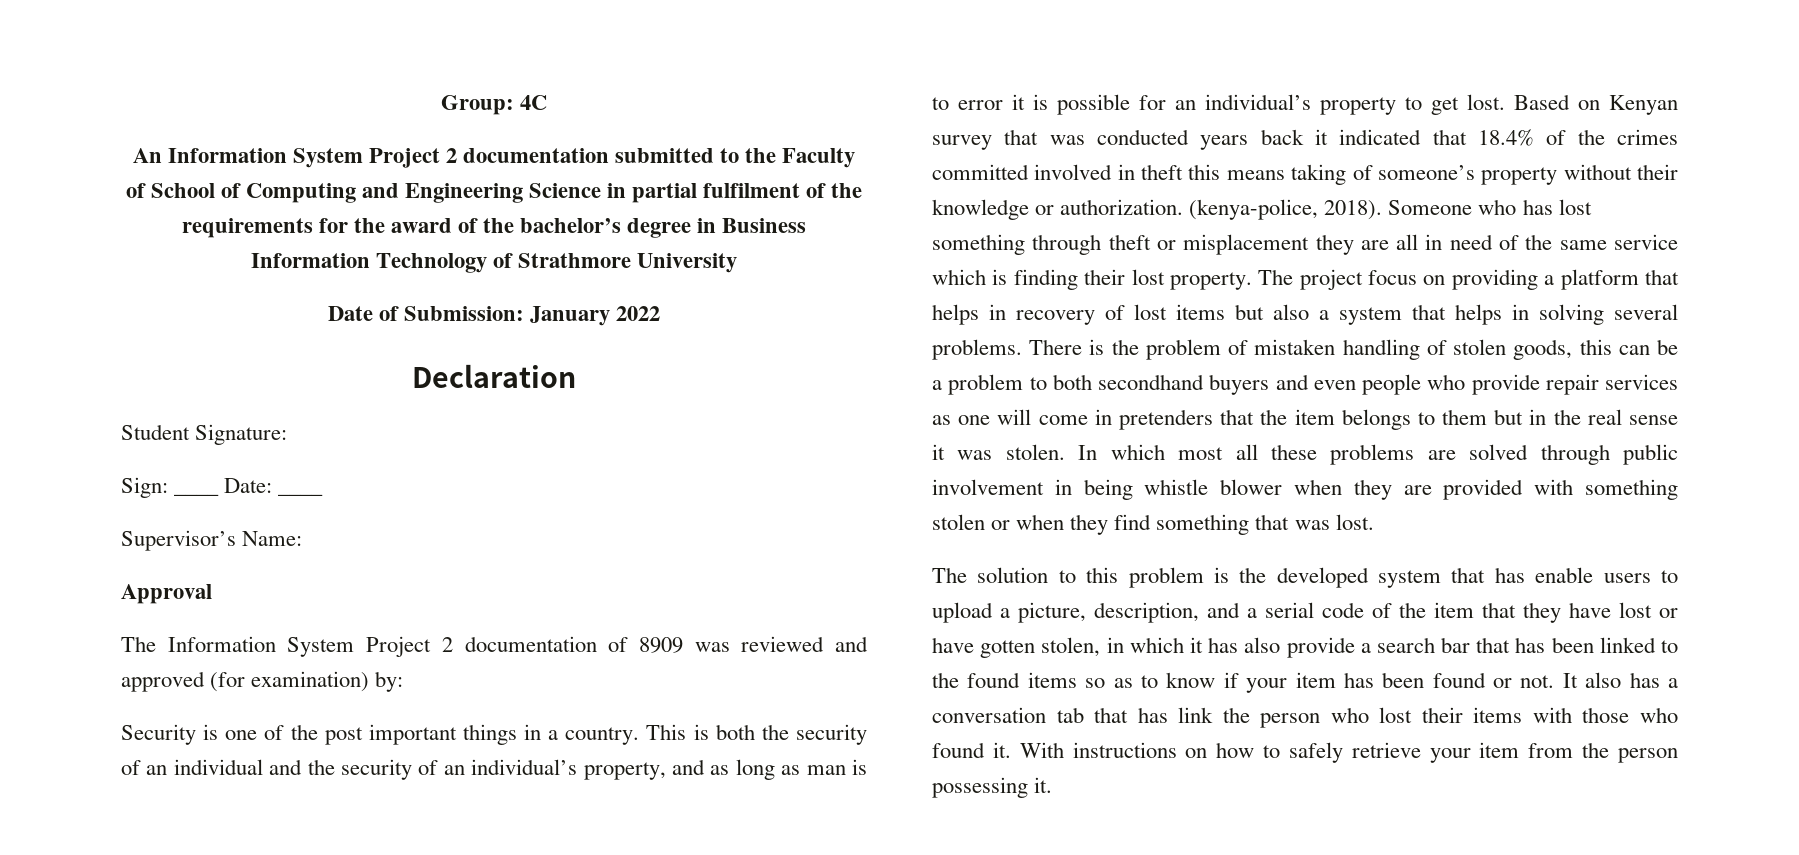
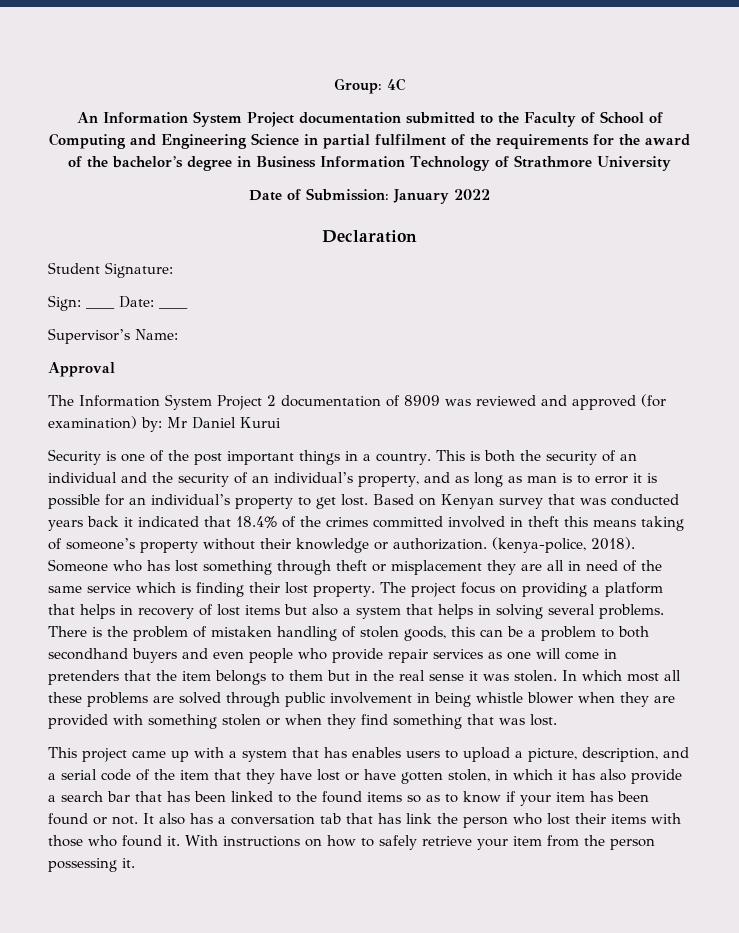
[445,148,457,163] 2 -> (294, 119) none
(404, 681) none -> [167,417,281,429] Mr Daniel Kurui
[932,567,1369,588] The solution to this problem is the developed -> [48,747,237,762] This project came up with a
[1535,567,1594,583] enable -> [352,747,401,758] enables

